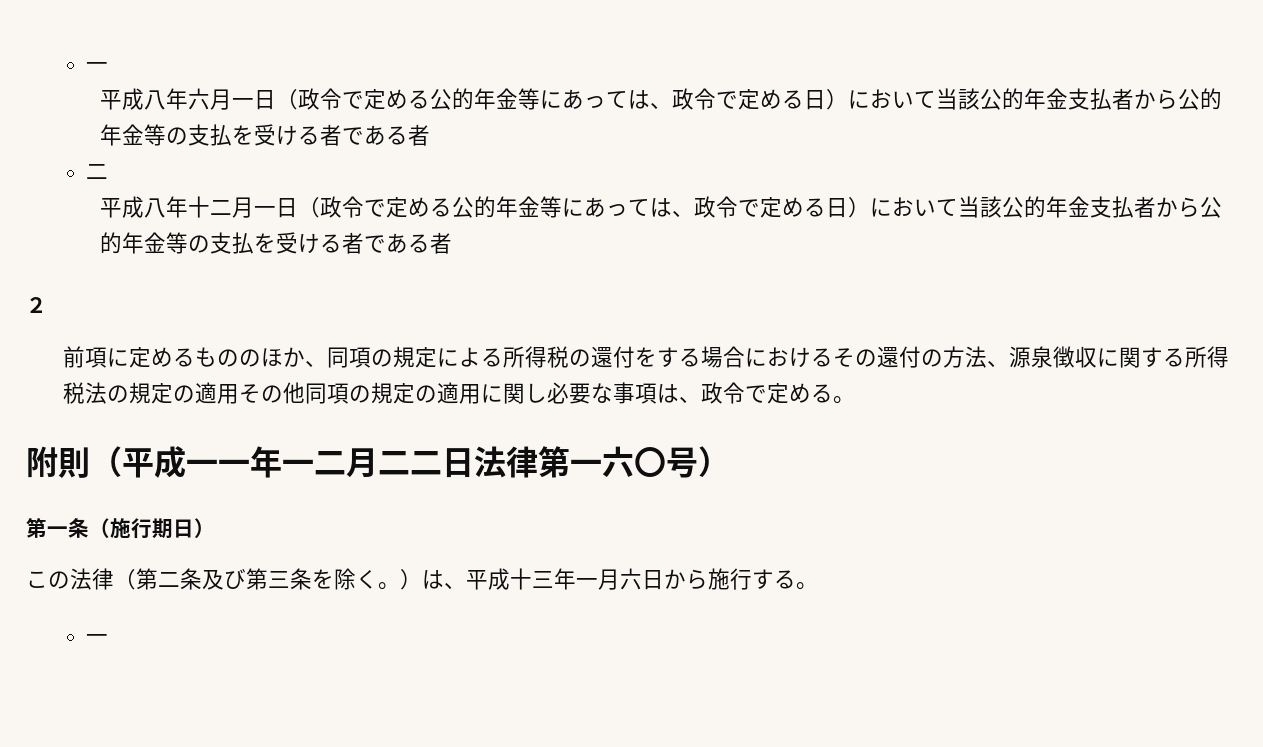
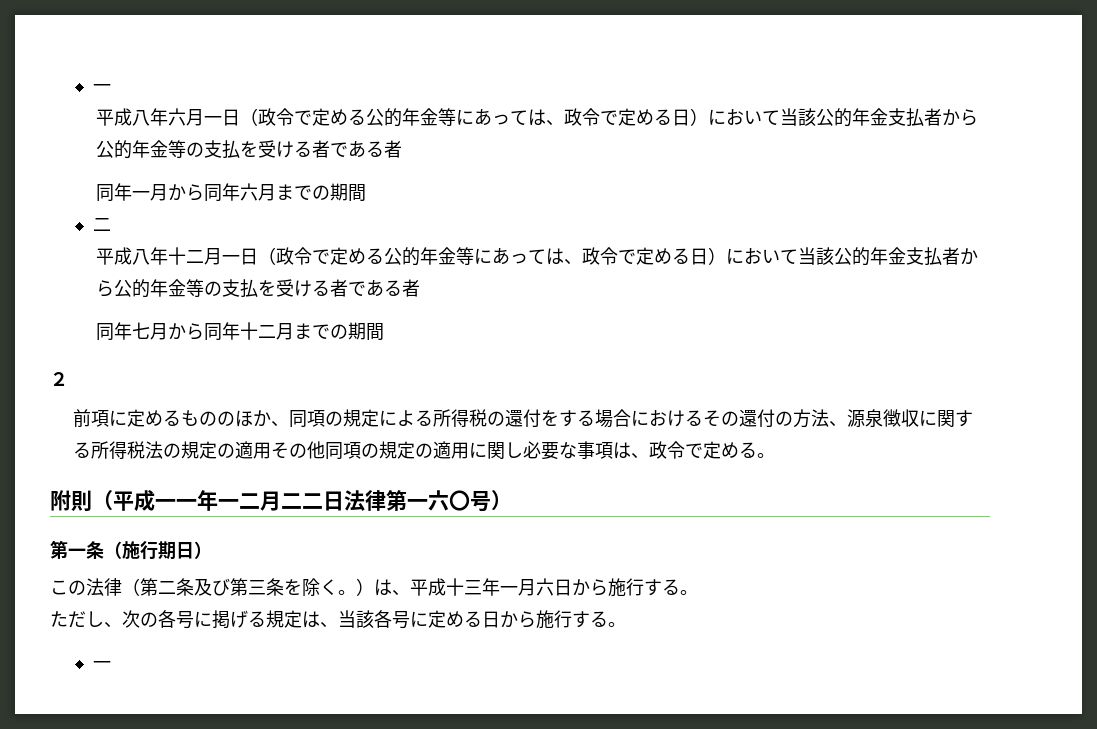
(430, 135) none -> [95,183,366,202] // 同年一月から同年六月までの期間
(452, 243) none -> [95,322,384,341] // 同年七月から同年十二月までの期間
(818, 586) none -> [50,610,626,629] // ただし、次の各号に掲げる規定は、当該各号に定める日から施行する。

